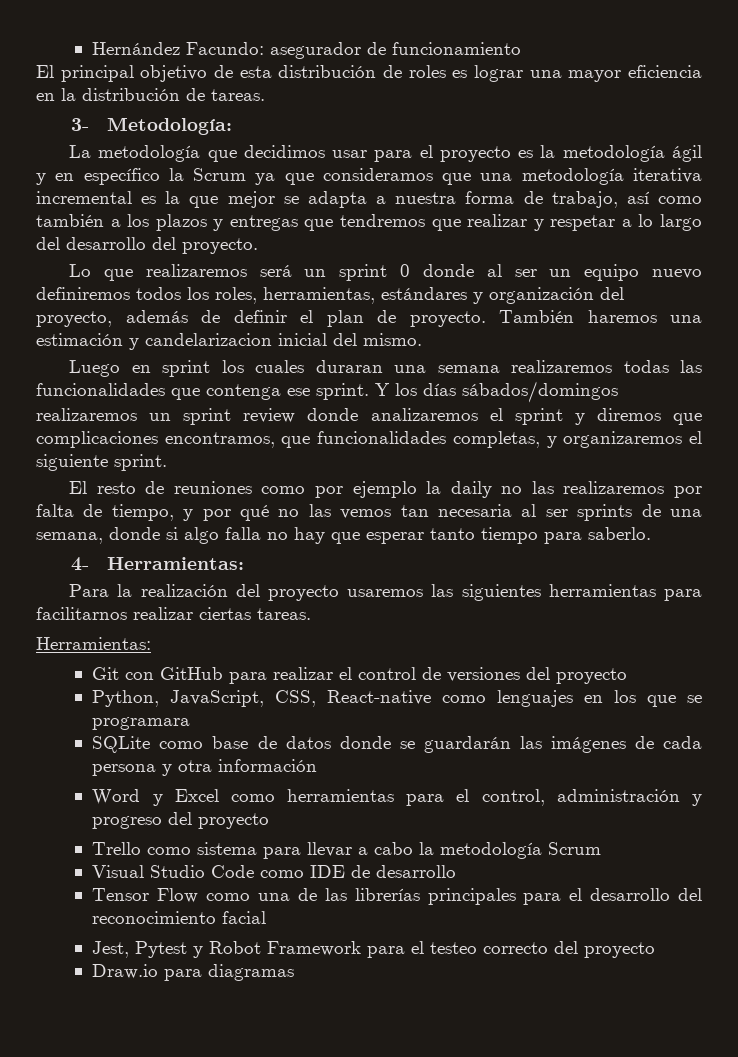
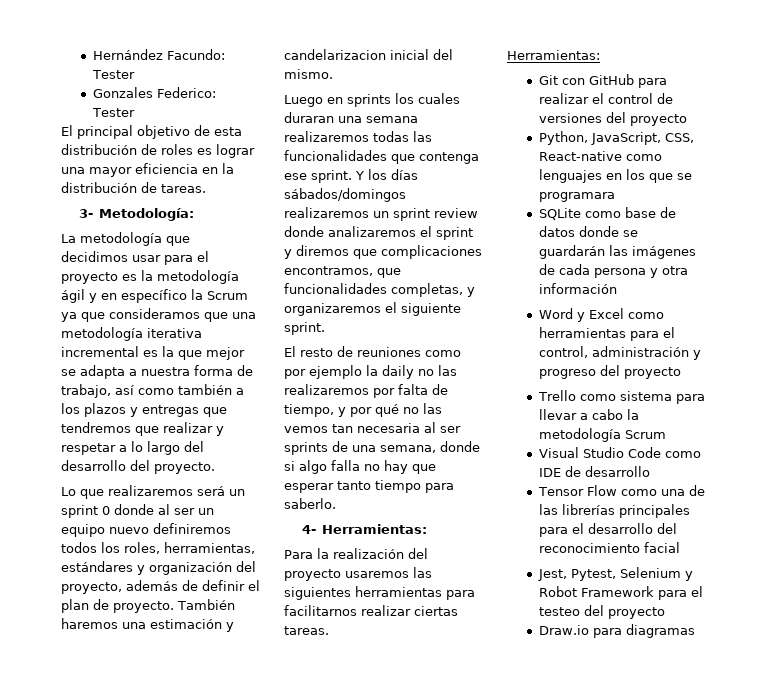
[270,42,522,59] asegurador de funcionamiento -> [91,70,135,79] [92,87,216,98] [91,108,135,117] Tester // Gonzales Federico: Tester
[162,360,211,377] sprint -> [347,94,391,107] sprints
[135,941,188,958] Pytest -> [570,567,681,581] Pytest, Selenium
[483,942,549,954] correcto -> (580, 611) none

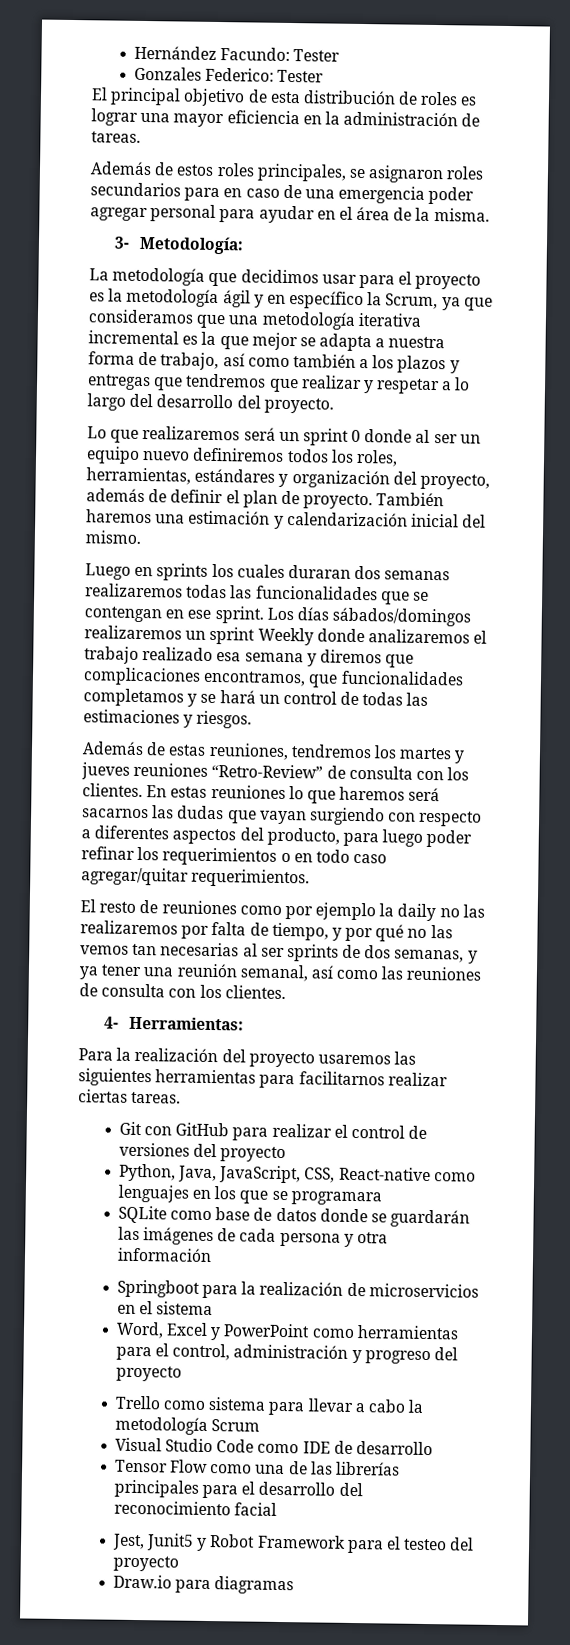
[61,182,137,193] distribución -> [343,111,459,127] administración
(206, 188) none -> [90,161,485,184] [90,182,475,205] [90,204,490,224] // Además de estos roles principales, se asignaron roles secundarios para en caso de una emergencia poder agregar personal para ayudar en el área de la misma.
[207,291,248,300] Scrum -> [385,293,439,310] Scrum,
[284,49,386,60] candelarizacion -> [286,511,408,527] calendarización
[338,116,418,123] una semana -> [354,565,451,581] dos semanas
[419,152,479,164] [284,169,387,183] contenga ese sprint. Y los -> [412,591,429,601] [84,606,294,624] se contengan en ese sprint. Los
[434,208,478,218] review -> [257,627,314,646] Weekly
[436,227,473,240] sprint -> [84,646,304,664] trabajo realizado esa semana
[391,283,475,297] [284,302,461,316] [284,322,325,335] completas, y organizaremos el siguiente sprint. -> [83,688,429,707] [83,709,253,729] [82,741,466,764] [81,762,470,781] [82,783,441,804] [82,805,483,827] [81,825,473,848] [81,846,388,866] [81,867,311,888] completamos y se hará un control de todas las estimaciones y riesgos. // Además de estas reuniones, tendremos los martes y jueves reuniones “Retro-Review” de consulta con los clientes. En estas reuniones lo que haremos será sacarnos las dudas que vayan surgiendo con respecto a diferentes aspectos del producto, para luego poder refinar los requerimientos o en todo caso agregar/quitar requerimientos.
[357,423,420,433] necesaria -> [160,942,240,957] necesarias
[352,441,480,453] [284,460,436,474] [284,480,454,493] [284,498,336,509] una semana, donde si algo falla no hay que esperar tanto tiempo para saberlo. -> [364,945,478,964] [79,963,483,982] [79,983,286,1000] dos semanas, y ya tener una reunión semanal, así como las reuniones de consulta con los clientes.
[507,50,600,60] // Herramientas: -> (182, 1097) none
(588, 138) none -> [177,1165,217,1183] Java,
[538,308,624,322] Word y Excel -> [116,1279,479,1299] [116,1301,214,1316] [115,1321,311,1341] Springboot para la realización de microservicios en el sistema // Word, Excel y PowerPoint
[570,567,681,581] Pytest, Selenium -> [145,1533,194,1551] Junit5

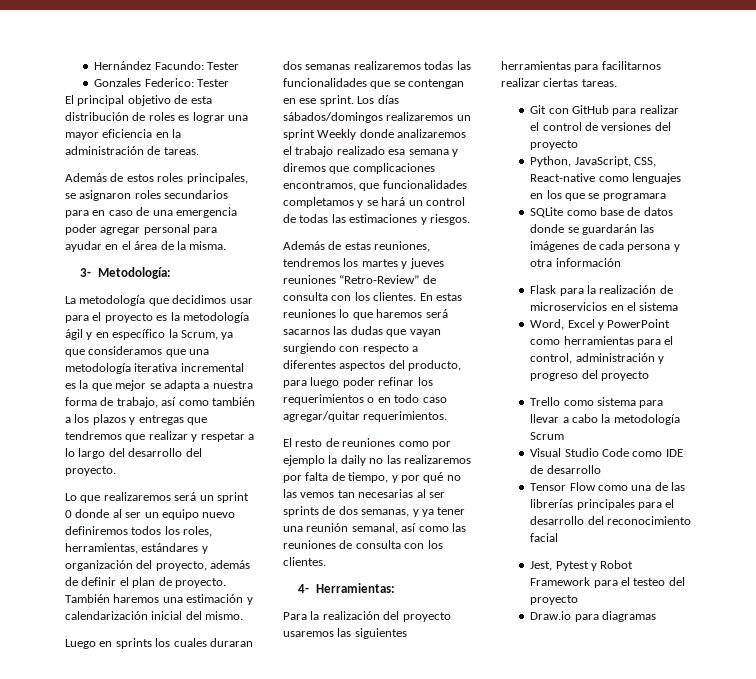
[177,1165,217,1183] Java, -> (572, 161) none
[116,1279,200,1298] Springboot -> [530,285,557,294] Flask
[145,1533,194,1551] Junit5 -> [555,561,589,571] Pytest

